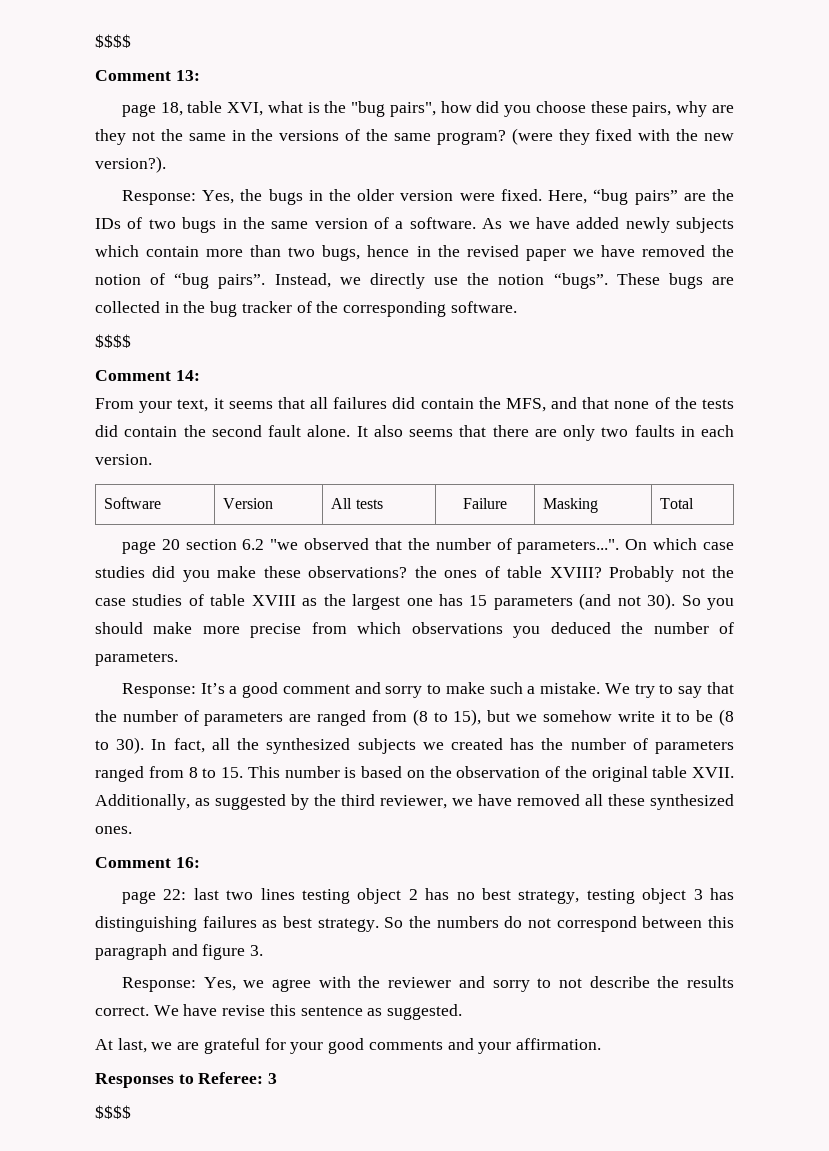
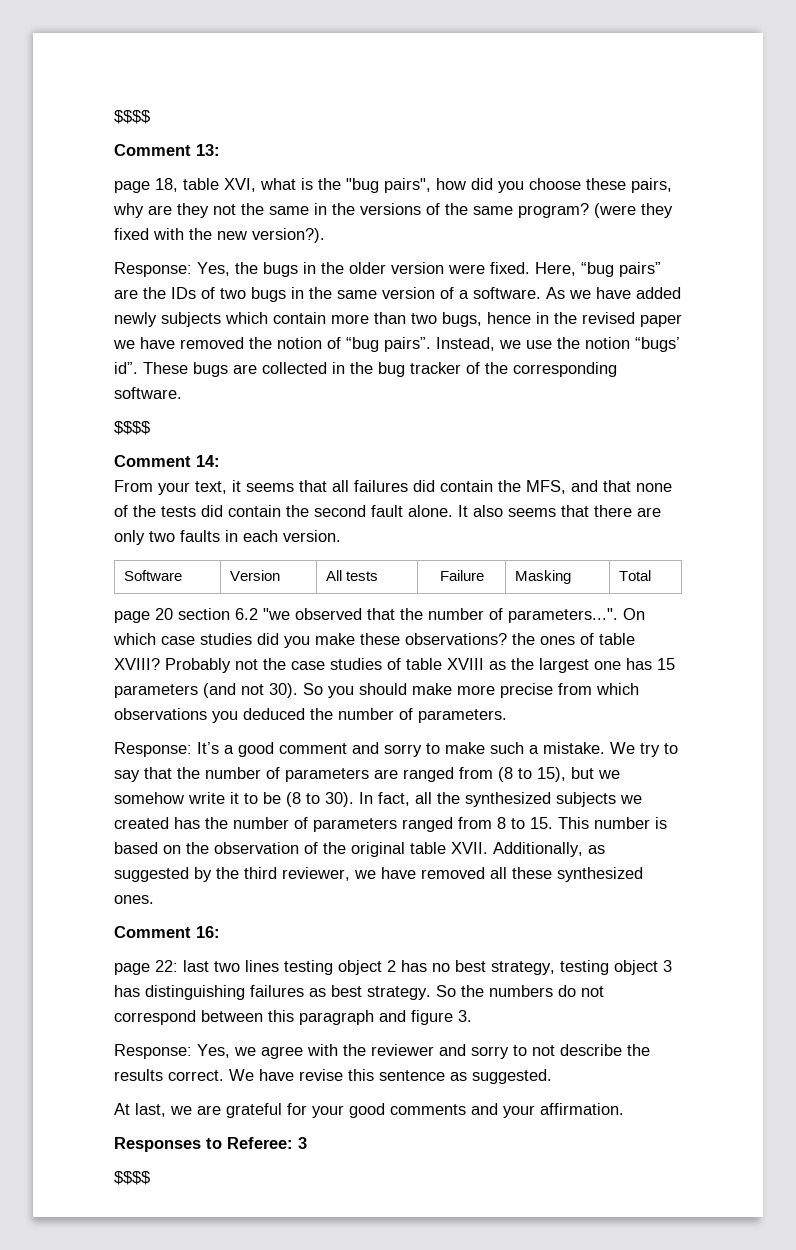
[369,273,425,289] directly -> (521, 344) none
[553,273,608,289] “bugs”. -> [635,337,680,352] [114,362,138,374] “bugs’ id”.

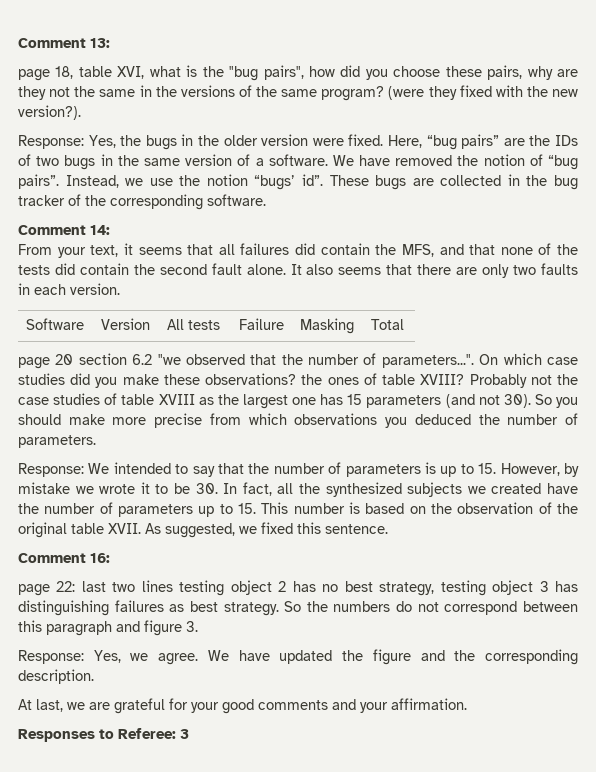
[114,110,150,124] $$$$ // -> (18, 43) none
[546,287,681,299] [114,312,682,327] [113,340,135,349] As we have added newly subjects which contain more than two bugs, hence in the revised paper we -> [332,155,354,166] We
[114,421,150,435] // $$$$ -> (266, 200) none
[197,742,660,757] It’s a good comment and sorry to make such a mistake. We try -> [88,462,171,474] We intended
[374,767,620,782] [114,792,354,807] are ranged from (8 to 15), but we somehow write it to be (8 to 30). -> [425,462,579,477] [18,482,218,494] is up to 15. However, by mistake we wrote it to be 30.
[174,817,506,832] has the number of parameters ranged from 8 -> [547,483,579,494] [18,502,215,517] have the number of parameters up
[493,842,605,857] [114,867,643,882] [114,895,154,904] Additionally, as suggested by the third reviewer, we have removed all these synthesized ones. -> [145,522,388,538] As suggested, we fixed this sentence.
[261,1044,650,1059] [114,1069,552,1084] agree with the reviewer and sorry to not describe the results correct. We have revise this sentence as suggested. -> [158,649,578,665] [18,669,94,684] agree. We have updated the figure and the corresponding description.
[114,1171,150,1185] // $$$$ -> (189, 734) none

